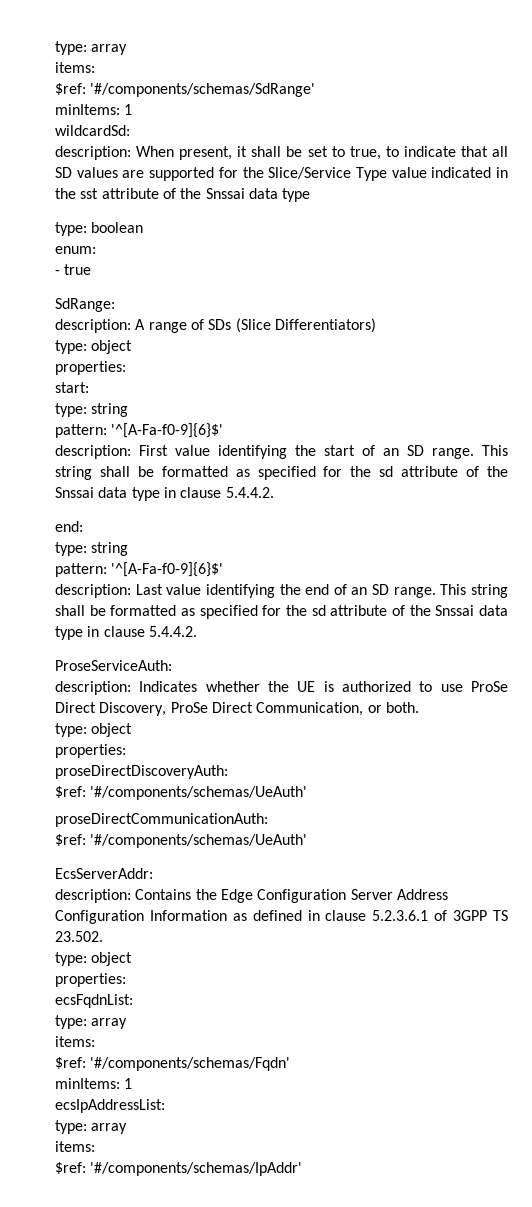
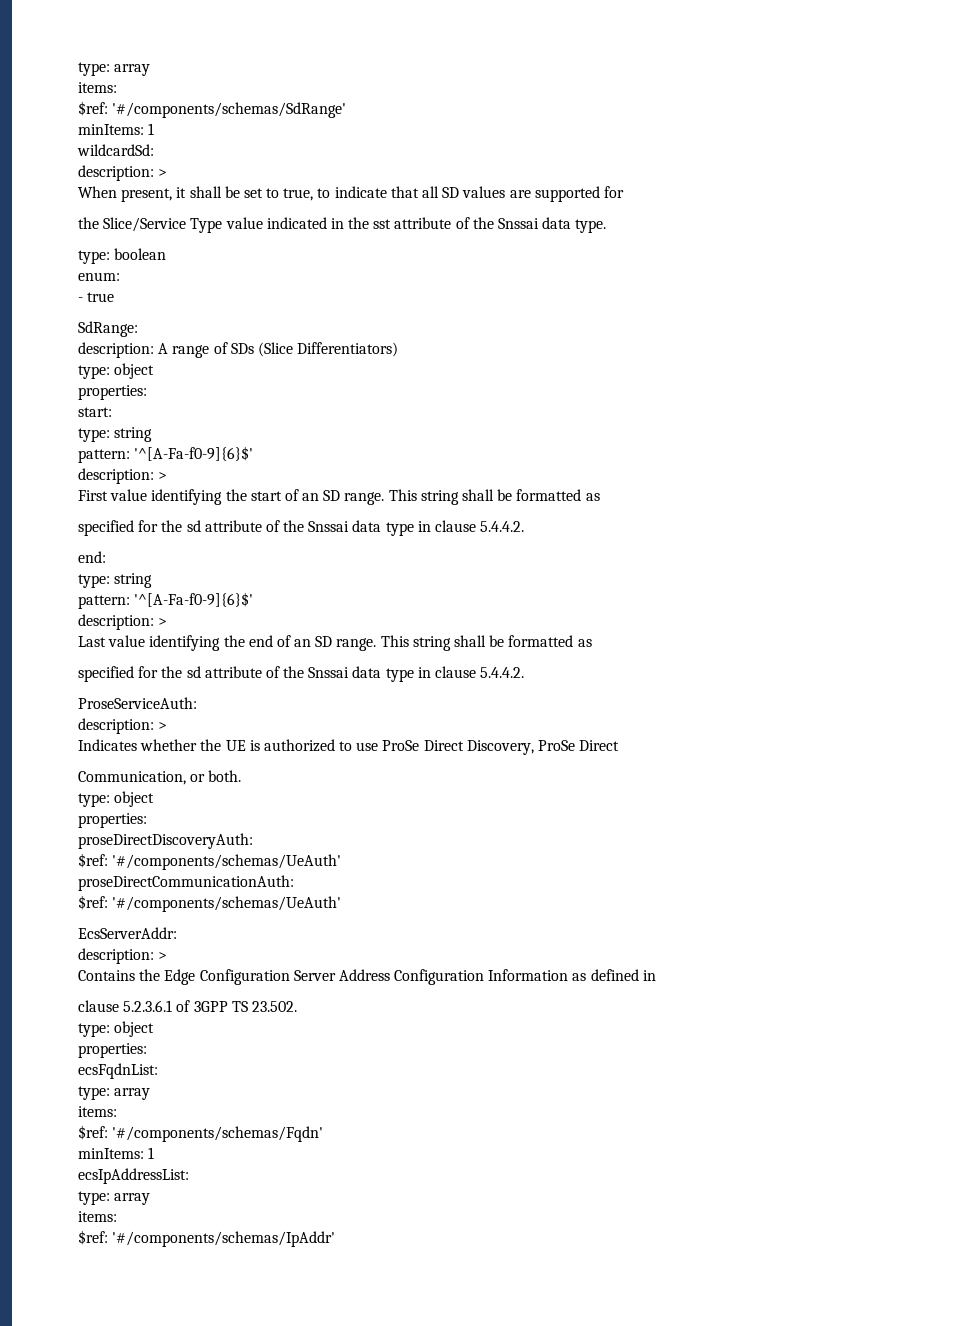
(131, 153) none -> [158,169,168,177] > //
(238, 172) none -> (624, 192) //
[282,188,311,202] type -> [575,219,607,233] type.
(131, 452) none -> [158,472,168,480] > //
(250, 473) none -> (600, 497) //
(131, 591) none -> [158,618,168,626] > //
(195, 612) none -> (592, 643) //
(131, 688) none -> [158,722,168,730] > //
(253, 707) none -> (620, 745) //
(131, 896) none -> [158,952,168,960] > //
(320, 915) none -> (656, 975) //

